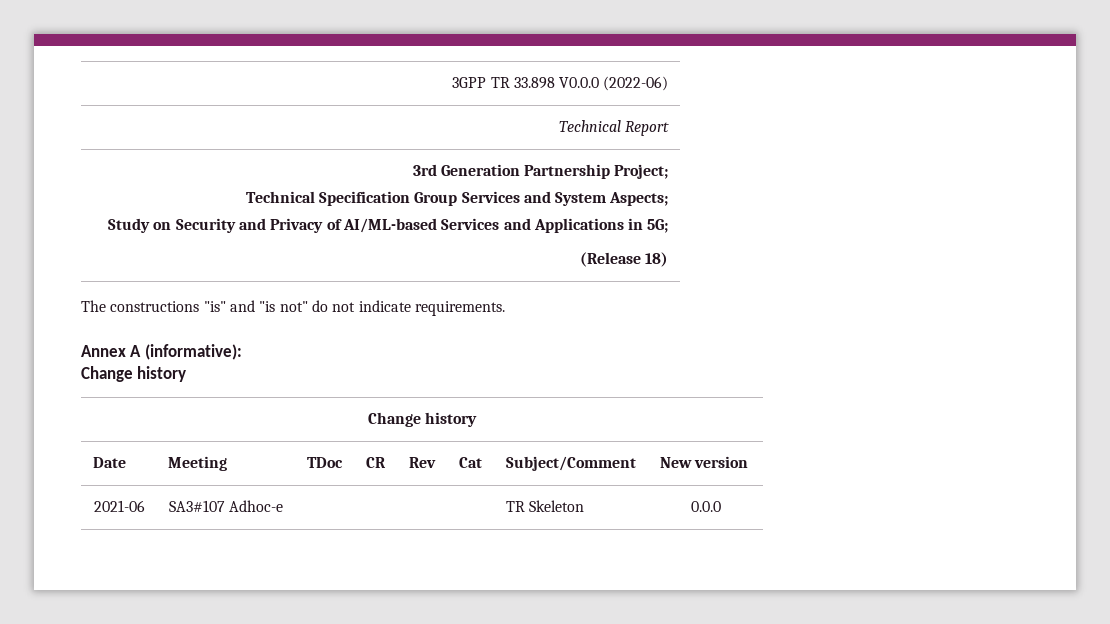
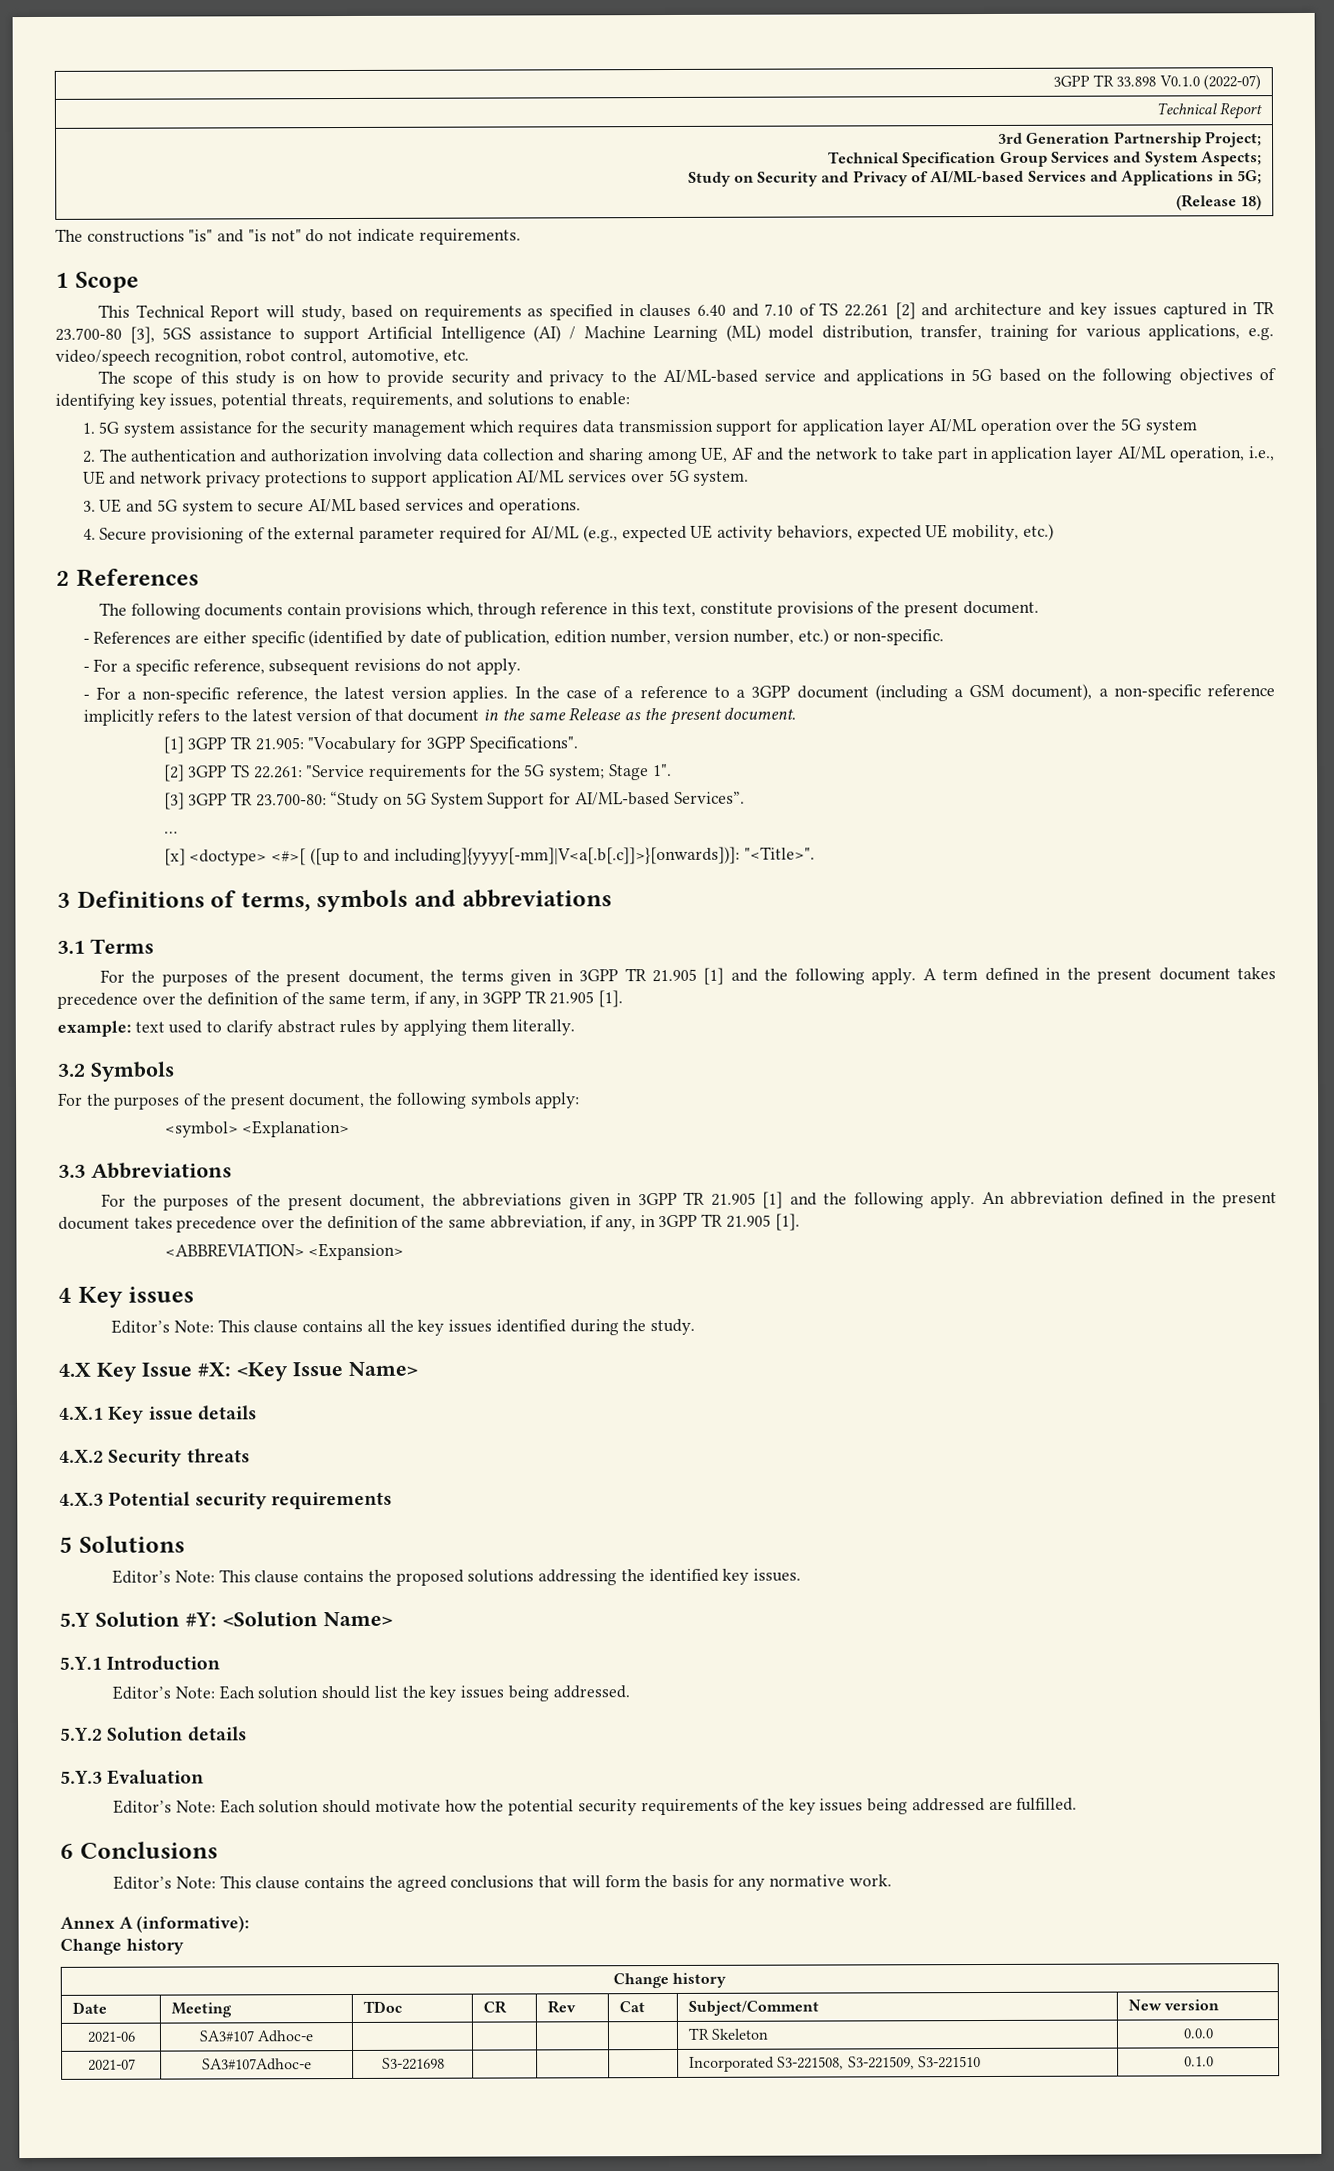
[559,76,669,91] V0.0.0 (2022-06) -> [1158,74,1262,91] V0.1.0 (2022-07)
(505, 308) none -> [55,271,139,293] [98,301,1276,322] [55,324,1274,344] [55,348,469,366] [98,368,1276,388] [55,392,630,410] [81,418,1197,438] [82,446,1275,465] [82,469,750,488] [82,498,581,516] [82,523,1054,544] [56,568,199,587] [99,600,1039,620] [82,628,945,648] [82,658,522,676] [82,683,1276,704] [82,707,797,726] [162,736,578,754] [162,763,672,782] [163,790,745,810] [163,831,178,834] [163,846,815,866] [57,889,612,913] [57,938,154,954] [100,967,1276,987] [57,990,624,1009] [57,1019,576,1037] [57,1061,174,1082] [58,1092,581,1110] [164,1119,351,1138] [58,1162,232,1179] [101,1191,1277,1211] [58,1213,800,1233] [164,1242,405,1261] [58,1286,195,1308] [111,1318,695,1336] [58,1361,418,1382] [59,1405,257,1424] [59,1448,250,1467] [59,1491,392,1510] [59,1535,185,1553] [112,1568,801,1586] [59,1611,393,1627] [59,1655,221,1671] [112,1685,630,1702] [60,1726,247,1742] [60,1769,205,1785] [113,1797,1078,1816] [60,1841,218,1859] [113,1874,892,1892] // 1 Scope // This Technical Report will study, based on requirements as specified in clauses 6.40 and 7.10 of TS 22.261 [2] and architecture and key issues captured in TR 23.700-80 [3], 5GS assistance to support Artificial Intelligence (AI) / Machine Learning (ML) model distribution, transfer, training for various applications, e.g. video/speech recognition, robot control, automotive, etc. // The scope of this study is on how to provide security and privacy to the AI/ML-based service and applications in 5G based on the following objectives of identifying key issues, potential threats, requirements, and solutions to enable: // 1. 5G system assistance for the security management which requires data transmission support for application layer AI/ML operation over the 5G system // 2. The authentication and authorization involving data collection and sharing among UE, AF and the network to take part in application layer AI/ML operation, i.e., UE and network privacy protections to support application AI/ML services over 5G system. // 3. UE and 5G system to secure AI/ML based services and operations. // 4. Secure provisioning of the external parameter required for AI/ML (e.g., expected UE activity behaviors, expected UE mobility, etc.) // 2 References // The following documents contain provisions which, through reference in this text, constitute provisions of the present document. // - References are either specific (identified by date of publication, edition number, version number, etc.) or non-specific. // - For a specific reference, subsequent revisions do not apply. // - For a non-specific reference, the latest version applies. In the case of a reference to a 3GPP document (including a GSM document), a non-specific reference implicitly refers to the latest version of that document in the same Release as the present document. // [1] 3GPP TR 21.905: "Vocabulary for 3GPP Specifications". // [2] 3GPP TS 22.261: "Service requirements for the 5G system; Stage 1". // [3] 3GPP TR 23.700-80: “Study on 5G System Support for AI/ML-based Services”. // … // [x] <doctype> <#>[ ([up to and including]{yyyy[-mm]|V<a[.b[.c]]>}[onwards])]: "<Title>". // 3 Definitions of terms, symbols and abbreviations // 3.1 Terms // For the purposes of the present document, the terms given in 3GPP TR 21.905 [1] and the following apply. A term defined in the present document takes precedence over the definition of the same term, if any, in 3GPP TR 21.905 [1]. // example: text used to clarify abstract rules by applying them literally. // 3.2 Symbols // For the purposes of the present document, the following symbols apply: // <symbol> <Explanation> // 3.3 Abbreviations // For the purposes of the present document, the abbreviations given in 3GPP TR 21.905 [1] and the following apply. An abbreviation defined in the present document takes precedence over the definition of the same abbreviation, if any, in 3GPP TR 21.905 [1]. // <ABBREVIATION> <Expansion> // 4 Key issues // Editor’s Note: This clause contains all the key issues identified during the study. // 4.X Key Issue #X: <Key Issue Name> // 4.X.1 Key issue details // 4.X.2 Security threats // 4.X.3 Potential security requirements // 5 Solutions // Editor’s Note: This clause contains the proposed solutions addressing the identified key issues. // 5.Y Solution #Y: <Solution Name> // 5.Y.1 Introduction // Editor’s Note: Each solution should list the key issues being addressed. // 5.Y.2 Solution details // 5.Y.3 Evaluation // Editor’s Note: Each solution should motivate how the potential security requirements of the key issues being addressed are fulfilled. // 6 Conclusions // Editor’s Note: This clause contains the agreed conclusions that will form the basis for any normative work.
(721, 506) none -> [87,2058,136,2071] [202,2058,312,2071] [381,2057,445,2070] [688,2056,981,2072] [1183,2056,1214,2067] // 2021-07 | SA3#107Adhoc-e | S3-221698 | | | | Incorporated S3-221508, S3-221509, S3-221510 | 0.1.0

